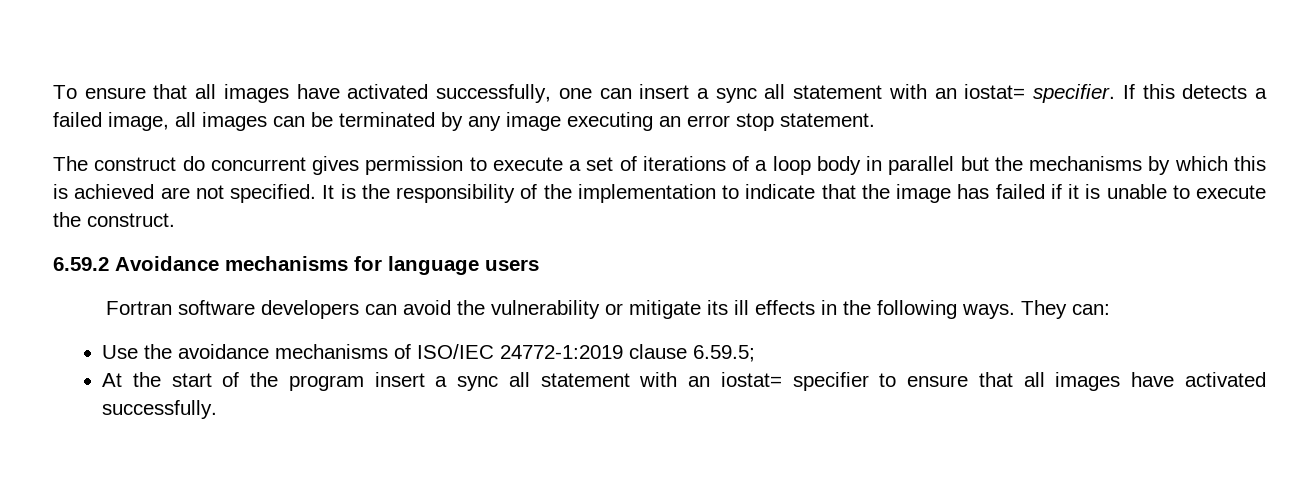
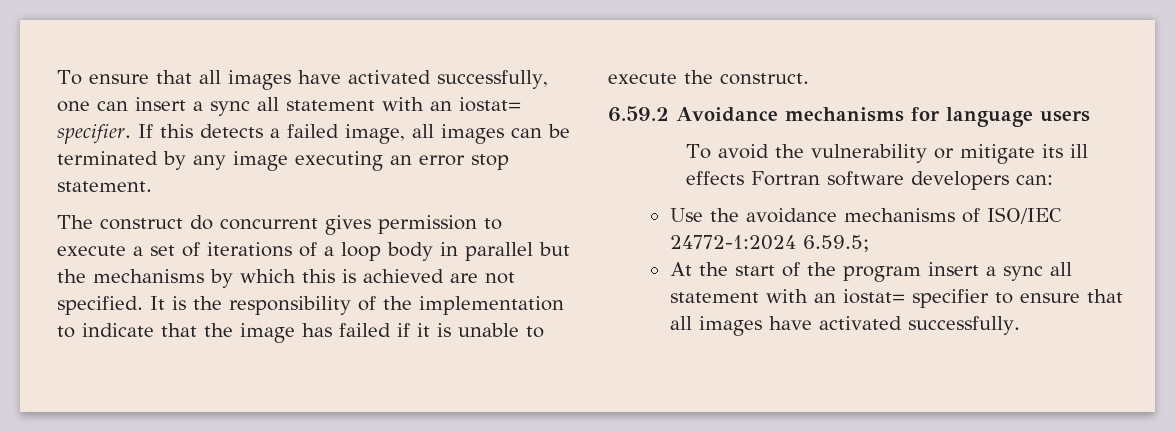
[106,300,398,319] Fortran software developers can -> [686,144,712,159] To
[821,300,1068,319] in the following ways. They -> [751,171,1010,190] Fortran software developers
[500,344,688,359] 24772-1:2019 clause -> [669,235,796,250] 24772-1:2024

